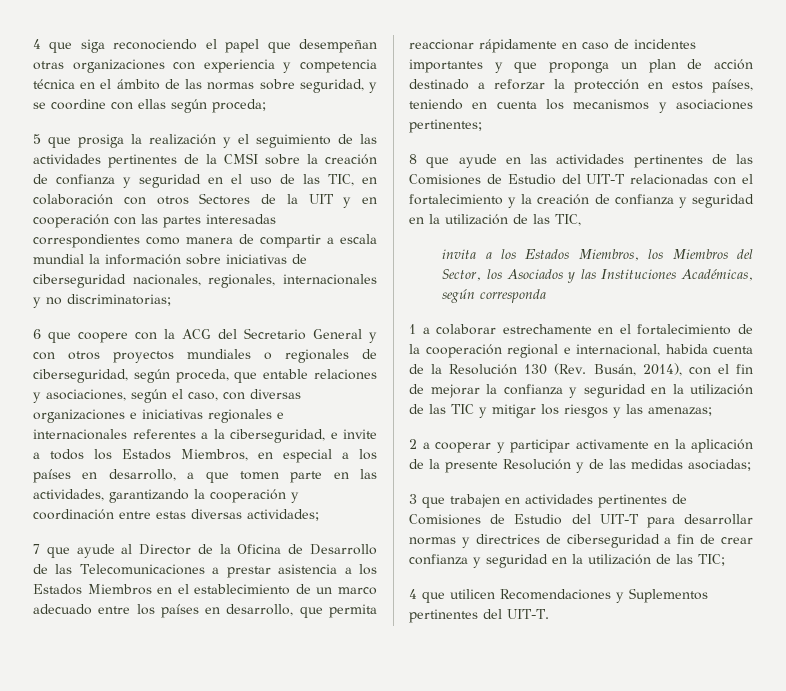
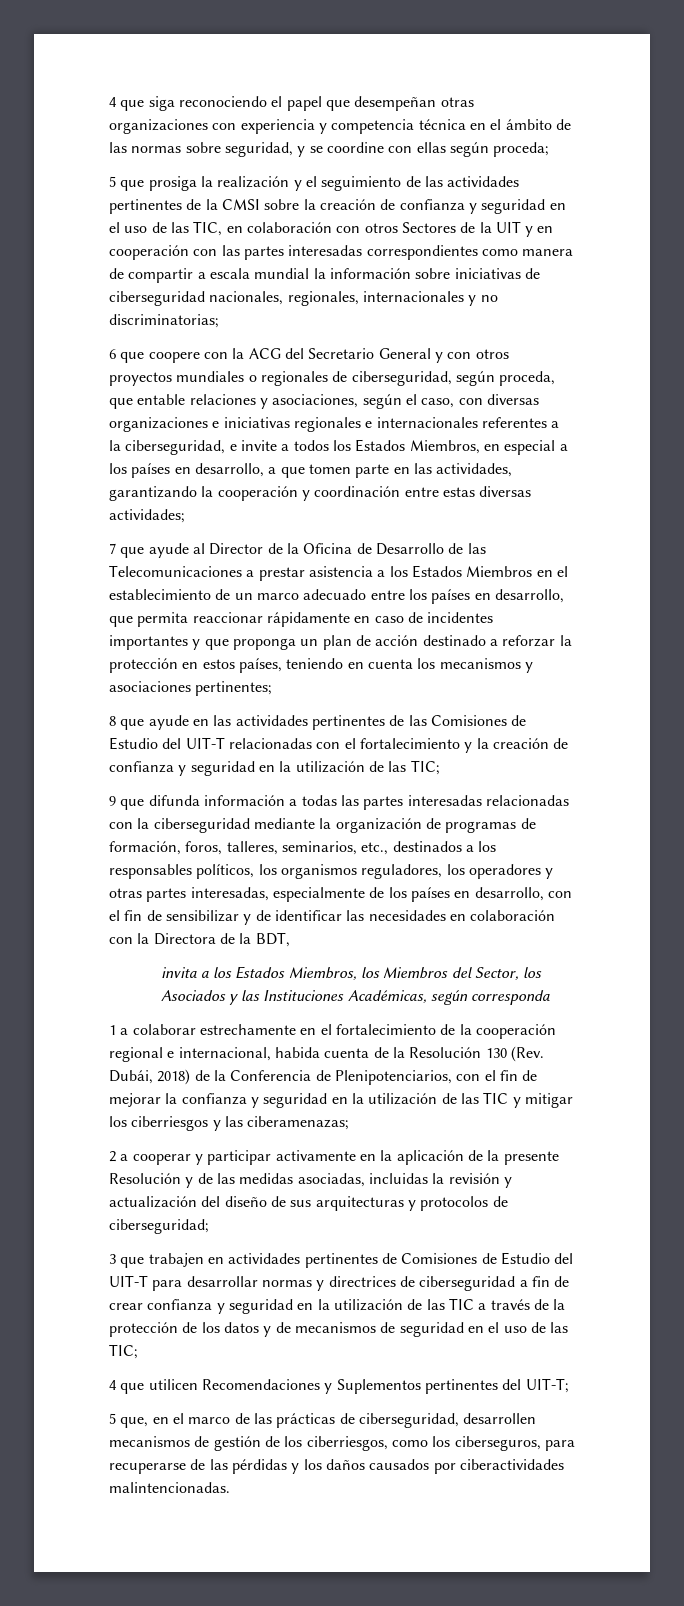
[555,214,581,226] TIC, -> [410,760,440,775] [109,795,569,810] [109,818,536,833] [109,841,497,855] [109,864,554,879] [109,887,572,902] [109,910,556,925] [109,932,290,947] TIC; // 9 que difunda información a todas las partes interesadas relacionadas con la ciberseguridad mediante la organización de programas de formación, foros, talleres, seminarios, etc., destinados a los responsables políticos, los organismos reguladores, los operadores y otras partes interesadas, especialmente de los países en desarrollo, con el fin de sensibilizar y de identificar las necesidades en colaboración con la Directora de la BDT,
[593,363,682,376] Busán, 2014), -> [109,1069,452,1085] Dubái, 2018) de la Conferencia de Plenipotenciarios,
[564,404,712,418] riesgos y las amenazas; -> [131,1116,350,1131] ciberriesgos y las ciberamenazas;
[688,459,751,471] asociadas; -> [297,1173,512,1188] [109,1196,508,1211] [109,1219,209,1234] asociadas, incluidas la revisión y actualización del diseño de sus arquitecturas y protocolos de ciberseguridad;
(693, 559) none -> [448,1298,566,1310] [109,1322,569,1337] TIC a través de la protección de los datos y de mecanismos de seguridad en el uso de las
[507,609,549,619] UIT-T. -> [525,1378,569,1393] [109,1413,537,1428] [109,1436,575,1451] [109,1459,564,1474] [109,1482,230,1493] UIT-T; // 5 que, en el marco de las prácticas de ciberseguridad, desarrollen mecanismos de gestión de los ciberriesgos, como los ciberseguros, para recuperarse de las pérdidas y los daños causados por ciberactividades malintencionadas.

